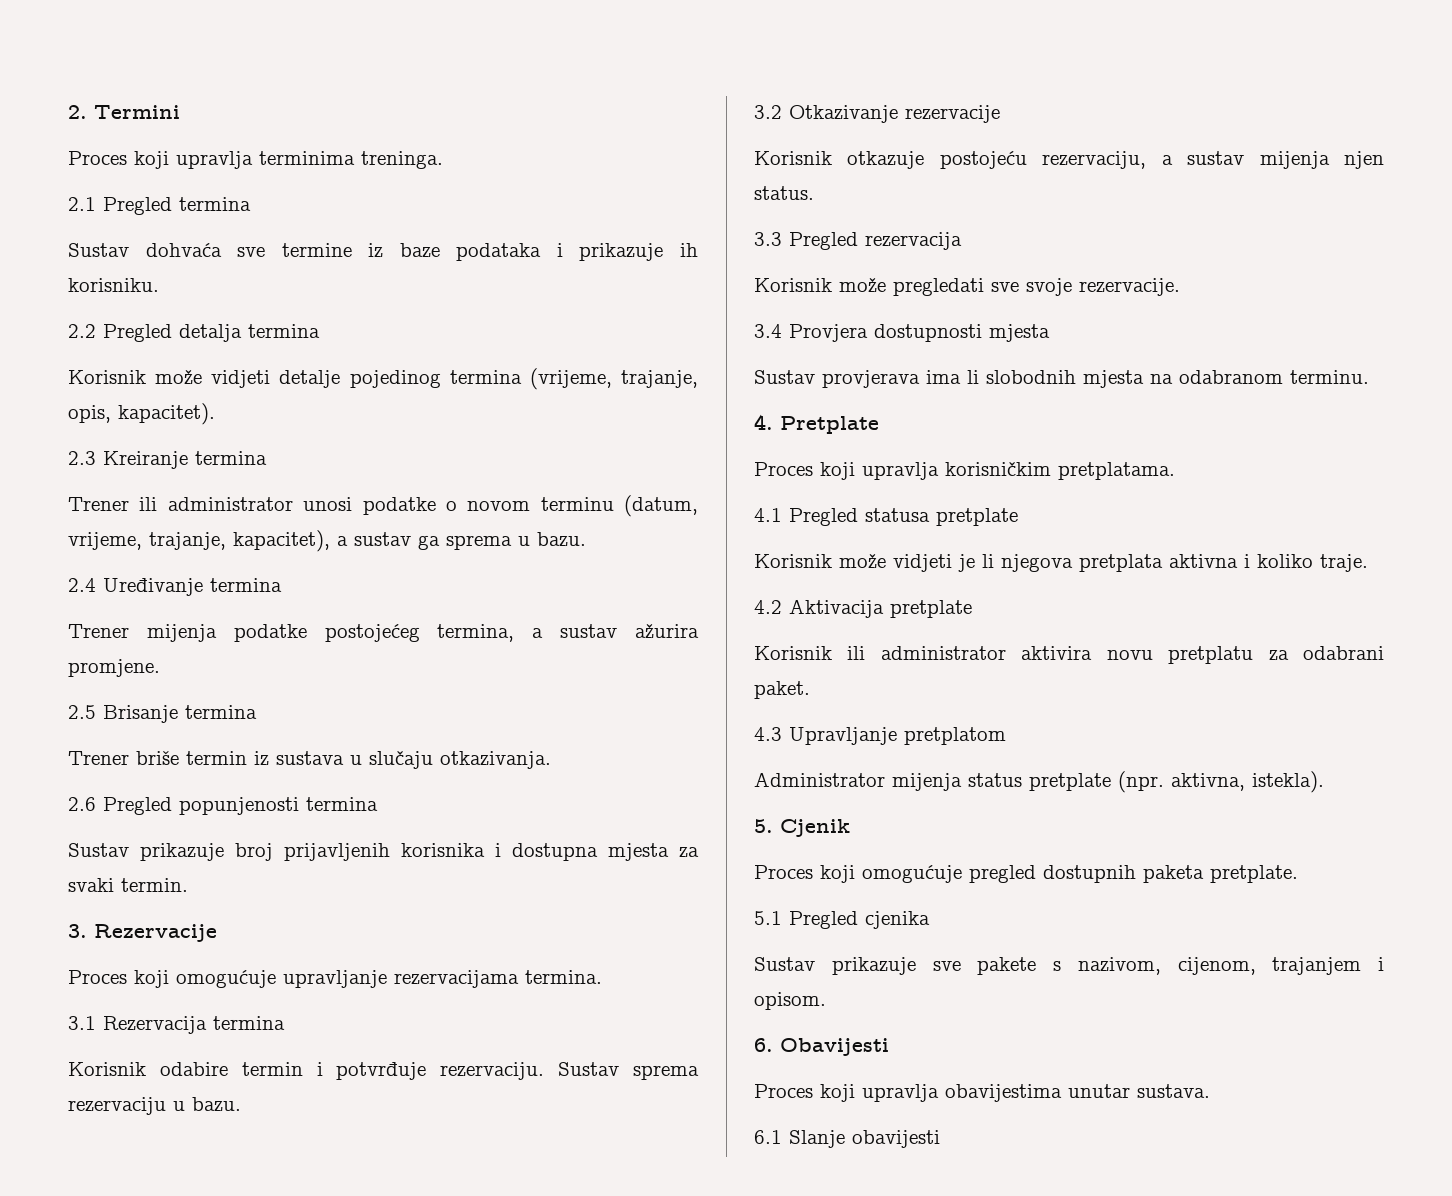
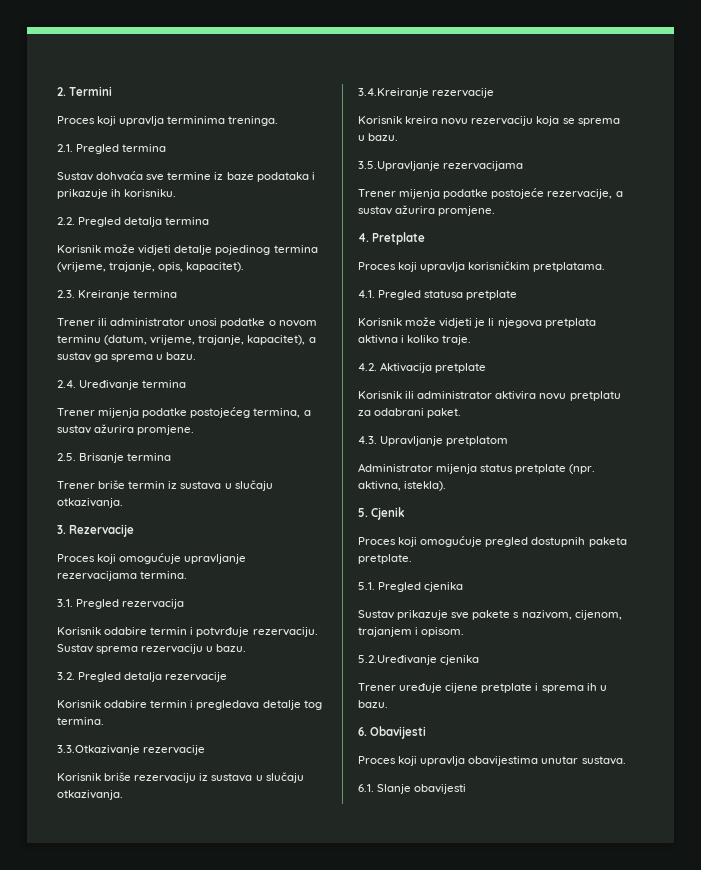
[68,197,96,211] 2.1 -> [57,144,73,152] 2.1.
[68,324,96,338] 2.2 -> [57,217,75,225] 2.2.
[68,451,96,465] 2.3 -> [57,290,75,298] 2.3.
[68,578,96,592] 2.4 -> [57,380,76,388] 2.4.
[68,705,96,719] 2.5 -> [57,453,76,461] 2.5.
[68,797,378,815] [68,843,699,861] [68,878,188,892] // 2.6 Pregled popunjenosti termina // Sustav prikazuje broj prijavljenih korisnika i dostupna mjesta za svaki termin. -> (123, 503) none
[68,1016,285,1034] 3.1 Rezervacija termina -> [57,599,185,609] 3.1. Pregled rezervacija
[754,105,1000,123] [754,151,1384,169] [754,186,814,200] [754,232,962,250] [754,278,1180,296] [754,324,1050,342] [754,370,1369,388] 3.2 Otkazivanje rezervacije // Korisnik otkazuje postojeću rezervaciju, a sustav mijenja njen status. // 3.3 Pregled rezervacija // Korisnik može pregledati sve svoje rezervacije. // 3.4 Provjera dostupnosti mjesta // Sustav provjerava ima li slobodnih mjesta na odabranom terminu. -> [57,672,228,682] [57,700,322,710] [57,717,104,725] [57,745,206,755] [57,772,304,783] [57,790,123,800] [358,88,495,98] [358,116,620,126] [358,133,399,141] [358,161,524,171] [358,188,623,199] [358,205,496,216] 3.2. Pregled detalja rezervacije // Korisnik odabire termin i pregledava detalje tog termina. // 3.3.Otkazivanje rezervacije // Korisnik briše rezervaciju iz sustava u slučaju otkazivanja. // 3.4.Kreiranje rezervacije // Korisnik kreira novu rezervaciju koja se sprema u bazu. // 3.5.Upravljanje rezervacijama // Trener mijenja podatke postojeće rezervacije, a sustav ažurira promjene.
[754,508,782,522] 4.1 -> [358,290,375,298] 4.1.
[754,600,782,614] 4.2 -> [358,363,377,371] 4.2.
[754,727,782,741] 4.3 -> [358,436,377,444] 4.3.
[754,911,782,925] 5.1 -> [358,582,375,590] 5.1.
(826, 1001) none -> [358,655,480,665] [358,683,607,693] [358,700,388,708] // 5.2.Uređivanje cjenika // Trener uređuje cijene pretplate i sprema ih u bazu.
[754,1130,782,1144] 6.1 -> [358,784,374,792] 6.1.

